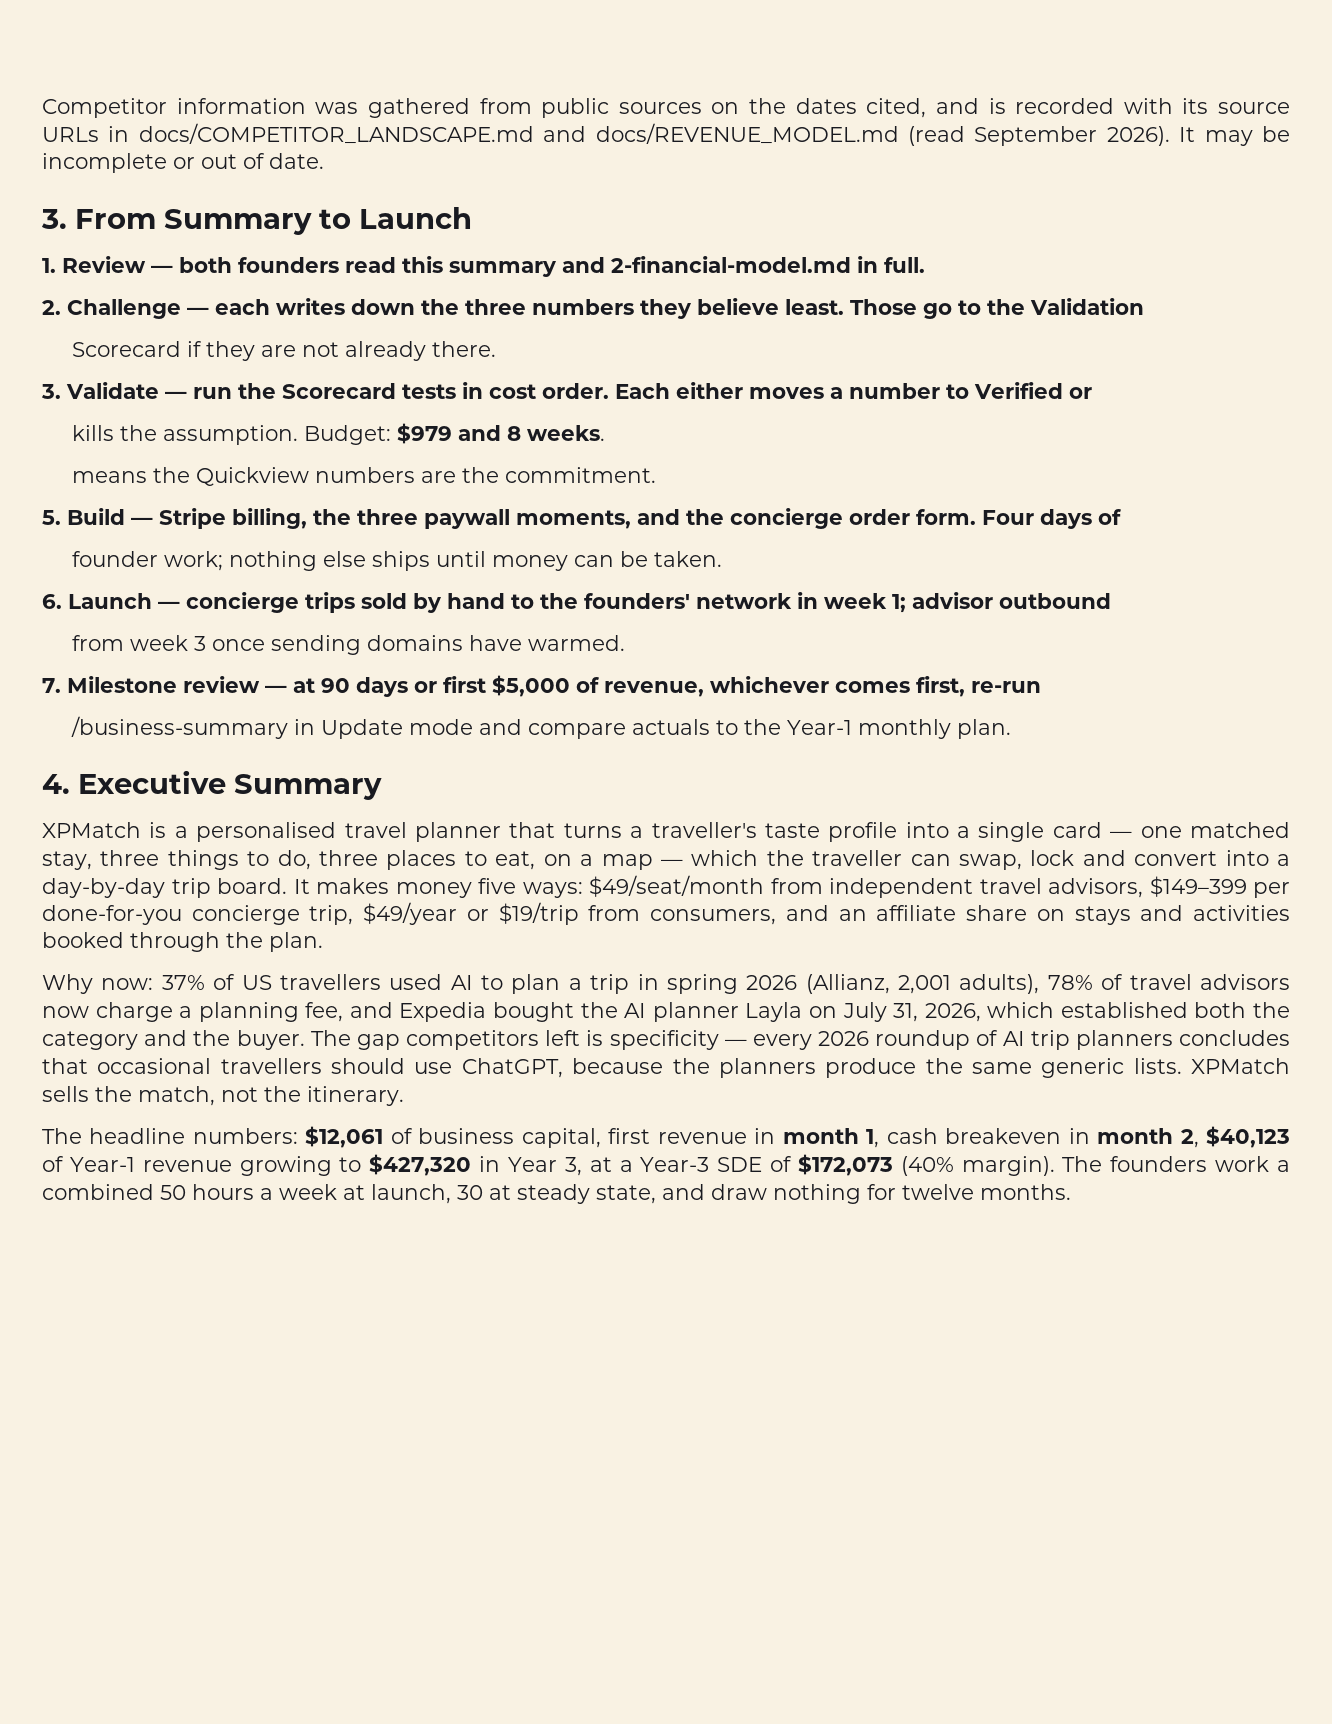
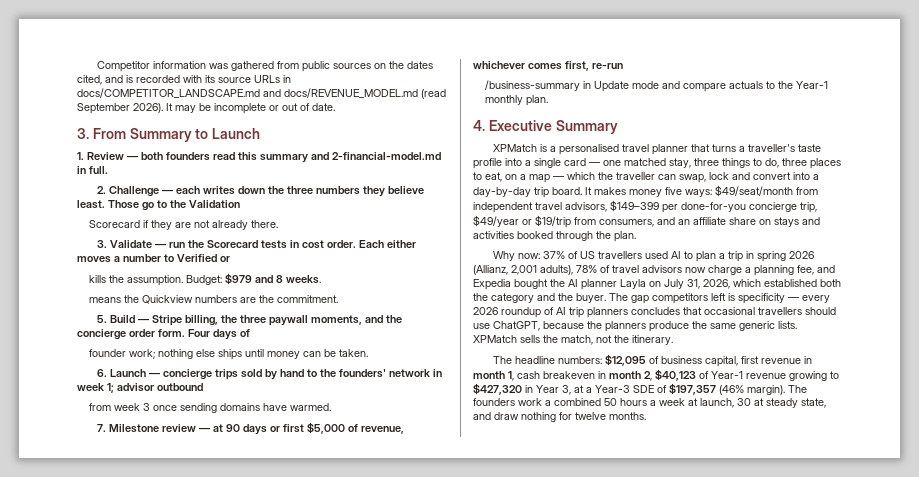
[305,1126,384,1148] $12,061 -> [604,354,646,366] $12,095
[797,1154,954,1176] $172,073 (40% -> [669,383,744,395] $197,357 (46%

